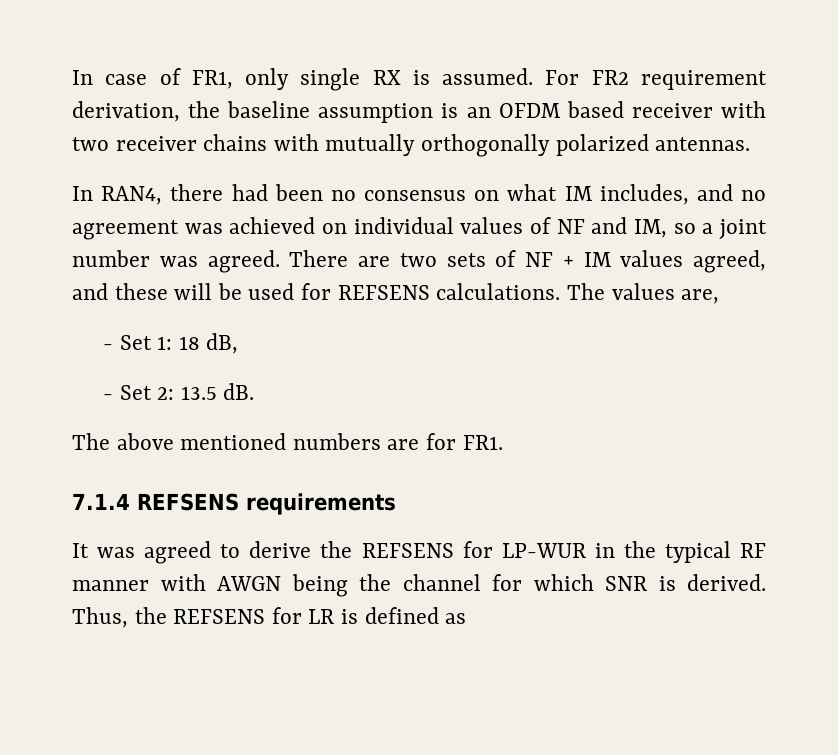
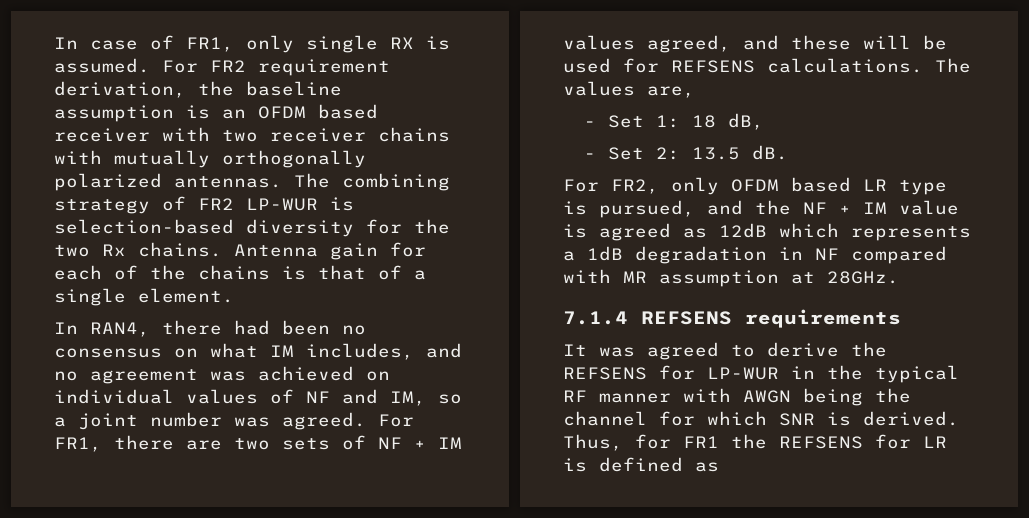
(751, 144) none -> [294,173,450,191] [54,196,354,214] [54,219,450,237] [54,242,426,260] [54,265,426,280] [54,288,234,306] The combining strategy of FR2 LP-WUR is selection-based diversity for the two Rx chains. Antenna gain for each of the chains is that of a single element.
[289,250,349,267] There -> [378,414,414,427] [54,435,174,452] For FR1, there
[72,433,503,450] The above mentioned numbers are for FR1. -> [563,177,947,195] [563,200,959,218] [563,223,971,241] [563,246,947,264] [563,269,899,287] For FR2, only OFDM based LR type is pursued, and the NF + IM value is agreed as 12dB which represents a 1dB degradation in NF compared with MR assumption at 28GHz.
(128, 617) none -> [635,434,719,449] for FR1

